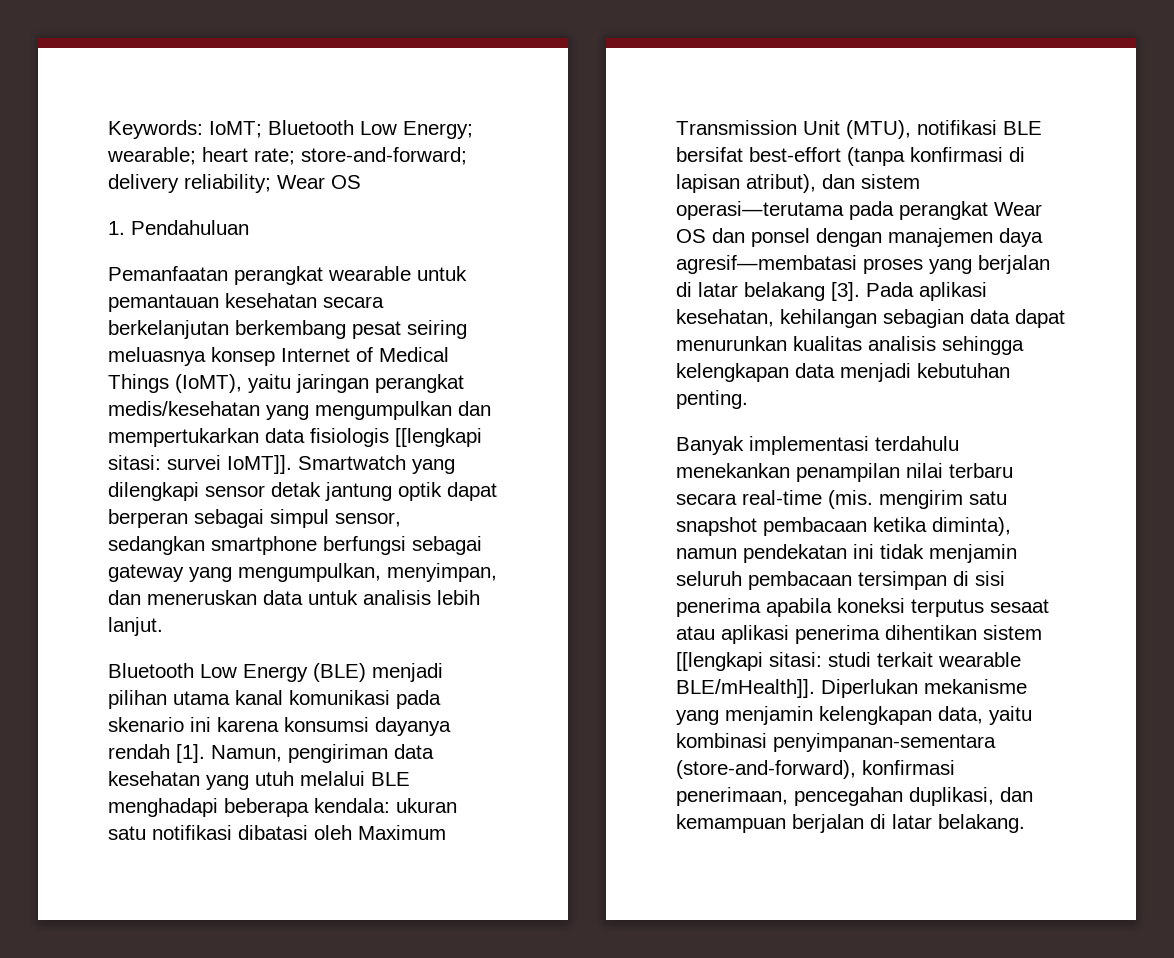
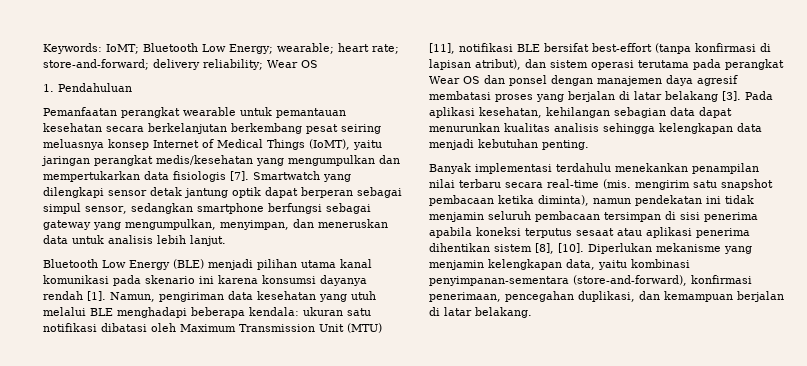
[395,428,482,447] [108,455,292,474] [[lengkapi sitasi: survei IoMT]]. -> [230,171,249,181] [7].
[846,120,911,139] (MTU), -> [347,323,382,333] [429,43,455,54] (MTU) [11],
[676,201,844,220] operasi—terutama -> [591,60,689,70] operasi terutama
[676,255,857,274] agresif—membatasi -> [697,75,738,86] [429,91,491,100] agresif membatasi
[676,652,1021,671] [676,679,815,698] [[lengkapi sitasi: studi terkait wearable BLE/mHealth]]. -> [535,243,584,254] [8], [10].

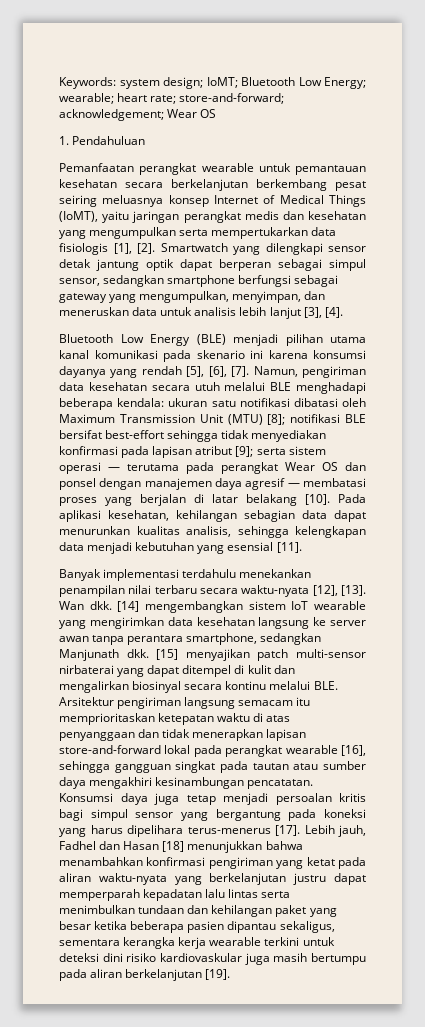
(102, 48) none -> [119,77,203,89] system design;
[153,59,263,70] delivery reliability; -> [59,109,164,121] acknowledgement;
[156,155,253,165] medis/kesehatan -> [244,211,366,220] medis dan kesehatan
[379,155,400,164] dan -> [179,229,209,236] serta
[230,171,249,181] [7]. -> [113,243,155,254] [1], [2].
[190,235,226,246] lanjut. -> [269,307,343,319] lanjut [3], [4].
[43,291,106,301] rendah [1]. -> [110,366,250,378] yang rendah [5], [6], [7].
[319,294,347,302] yang -> [151,385,190,391] secara
[429,43,455,54] [11], -> [267,414,286,425] [8];
[655,43,771,54] [429,59,546,70] (tanpa konfirmasi di lapisan atribut), dan -> [167,430,327,442] [59,446,286,458] sehingga tidak menyediakan konfirmasi pada lapisan atribut [9]; serta
(634, 65) none -> [108,467,120,471] —
(738, 80) none -> [287,483,300,487] —
[722,91,741,101] [3]. -> [305,494,330,505] [10].
[554,123,599,132] analisis -> [186,526,231,537] analisis,
[542,140,589,150] penting. -> [197,542,302,554] yang esensial [11].
[547,179,773,190] [429,195,754,206] [429,211,758,222] [429,227,750,238] [429,243,752,254] [429,259,690,270] [429,275,752,286] [429,291,784,302] [429,307,532,318] real-time (mis. mengirim satu snapshot pembacaan ketika diminta), namun pendekatan ini tidak menjamin seluruh pembacaan tersimpan di sisi penerima apabila koneksi terputus sesaat atau aplikasi penerima dihentikan sistem [8], [10]. Diperlukan mekanisme yang menjamin kelengkapan data, yaitu kombinasi penyimpanan-sementara (store-and-forward), konfirmasi penerimaan, pencegahan duplikasi, dan kemampuan berjalan di latar belakang. -> [241,585,366,597] [59,601,366,613] [59,617,367,629] [59,633,322,645] [59,649,366,661] [59,665,295,677] [59,681,338,693] [59,697,311,709] [59,713,291,725] [59,729,307,741] [59,745,366,757] [59,761,366,773] [59,777,314,789] [59,793,366,805] [59,809,366,821] [59,825,366,837] [59,841,303,853] [59,857,366,869] [59,873,366,885] [59,889,291,901] [59,905,337,917] [59,921,335,933] [59,937,335,949] [59,953,366,965] [59,969,231,981] waktu-nyata [12], [13]. Wan dkk. [14] mengembangkan sistem IoT wearable yang mengirimkan data kesehatan langsung ke server awan tanpa perantara smartphone, sedangkan Manjunath dkk. [15] menyajikan patch multi-sensor nirbaterai yang dapat ditempel di kulit dan mengalirkan biosinyal secara kontinu melalui BLE. Arsitektur pengiriman langsung semacam itu memprioritaskan ketepatan waktu di atas penyanggaan dan tidak menerapkan lapisan store-and-forward lokal pada perangkat wearable [16], sehingga gangguan singkat pada tautan atau sumber daya mengakhiri kesinambungan pencatatan. Konsumsi daya juga tetap menjadi persoalan kritis bagi simpul sensor yang bergantung pada koneksi yang harus dipelihara terus-menerus [17]. Lebih jauh, Fadhel dan Hasan [18] menunjukkan bahwa menambahkan konfirmasi pengiriman yang ketat pada aliran waktu-nyata yang berkelanjutan justru dapat memperparah kepadatan lalu lintas serta menimbulkan tundaan dan kehilangan paket yang besar ketika beberapa pasien dipantau sekaligus, sementara kerangka kerja wearable terkini untuk deteksi dini risiko kardiovaskular juga masih bertumpu pada aliran berkelanjutan [19].

